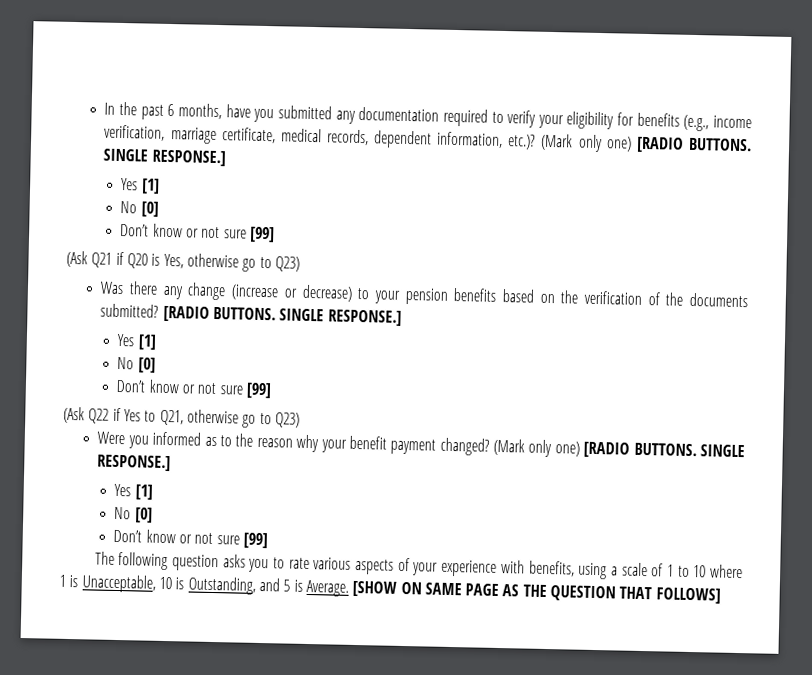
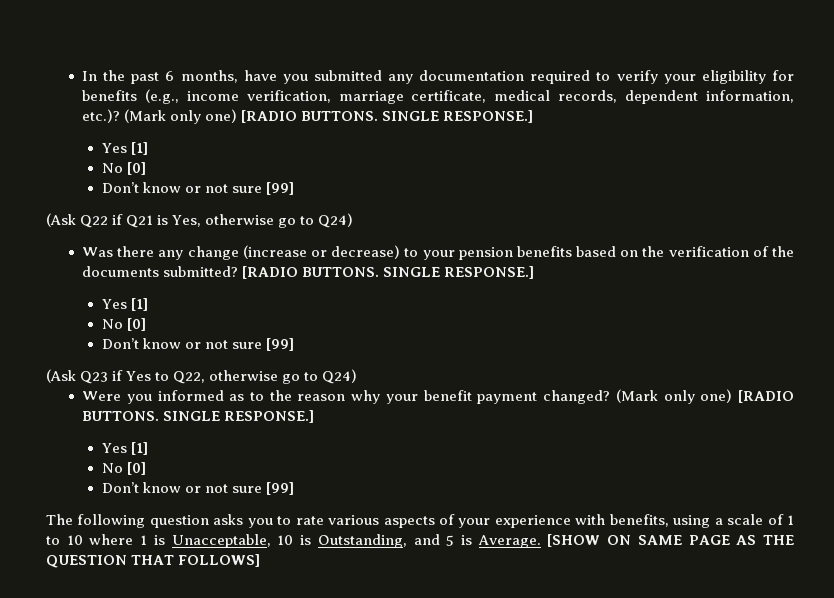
[91,251,148,269] Q21 if Q20 -> [80,214,154,228] Q22 if Q21
[274,256,300,272] Q23) -> [318,213,354,228] Q24)
[88,408,110,424] Q22 -> [80,371,109,384] Q23
[159,409,300,428] Q21, otherwise go to Q23) -> [173,369,358,384] Q22, otherwise go to Q24)

